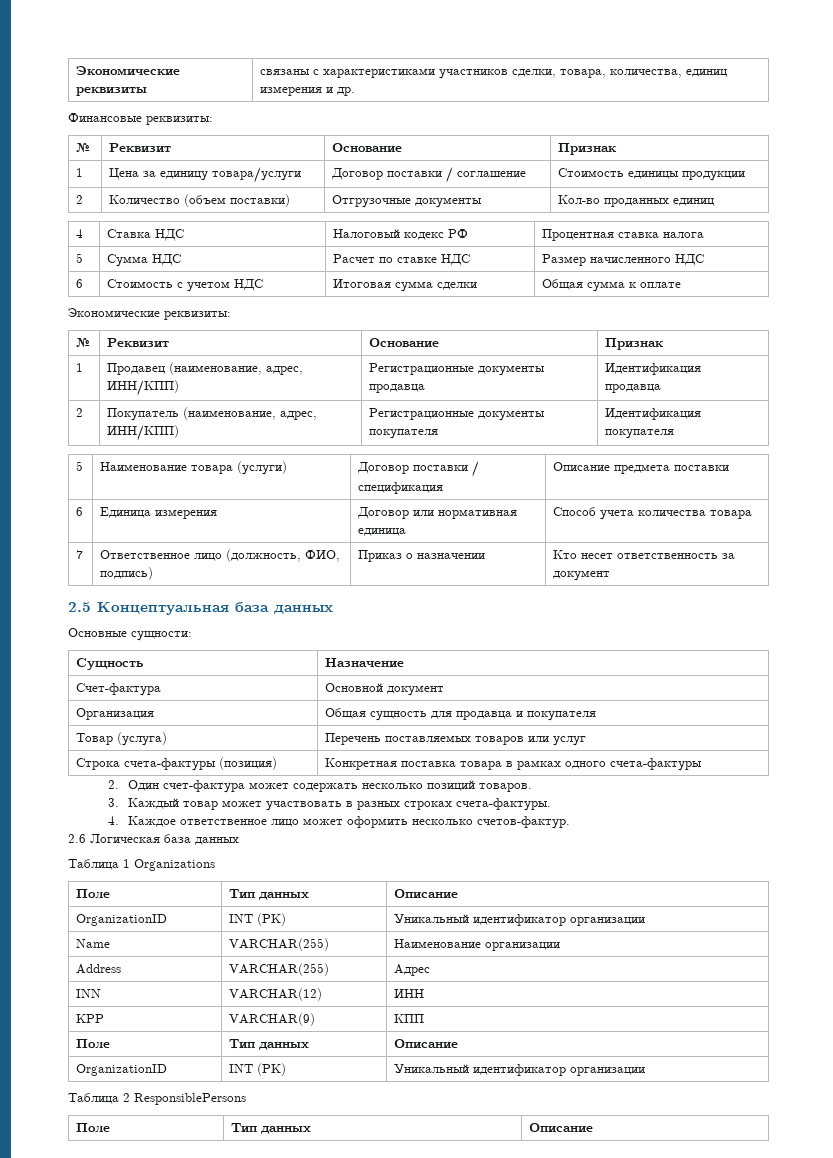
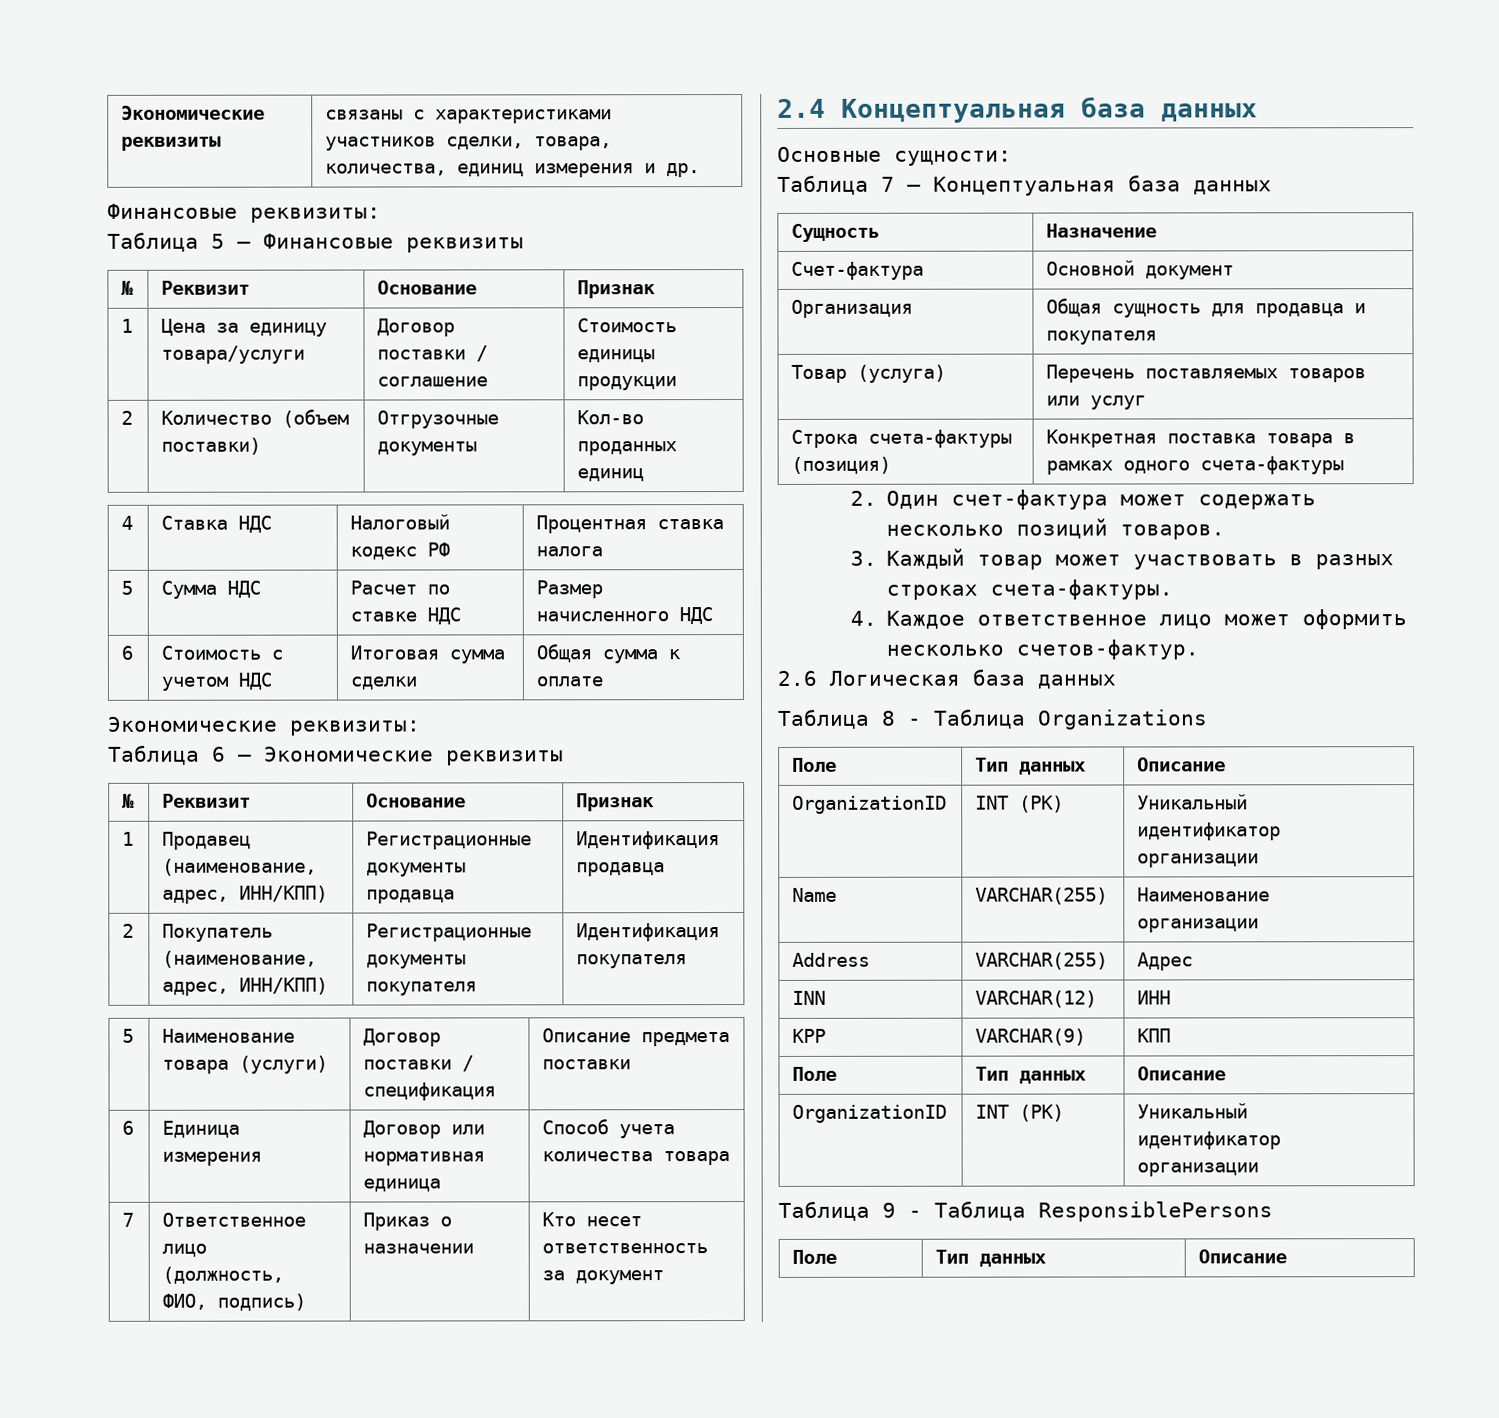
(213, 120) none -> [107,232,524,253] // Таблица 5 – Финансовые реквизиты
(231, 315) none -> [108,745,564,766] // Таблица 6 – Экономические реквизиты
[68,602,91,612] 2.5 -> [777,98,826,118] 2.4
(192, 636) none -> [777,175,1272,196] // Таблица 7 – Концептуальная база данных
[123,859,130,868] 1 -> [882,709,1026,729] 8 - Таблица
[123,1093,130,1102] 2 -> [882,1201,1026,1221] 9 - Таблица

